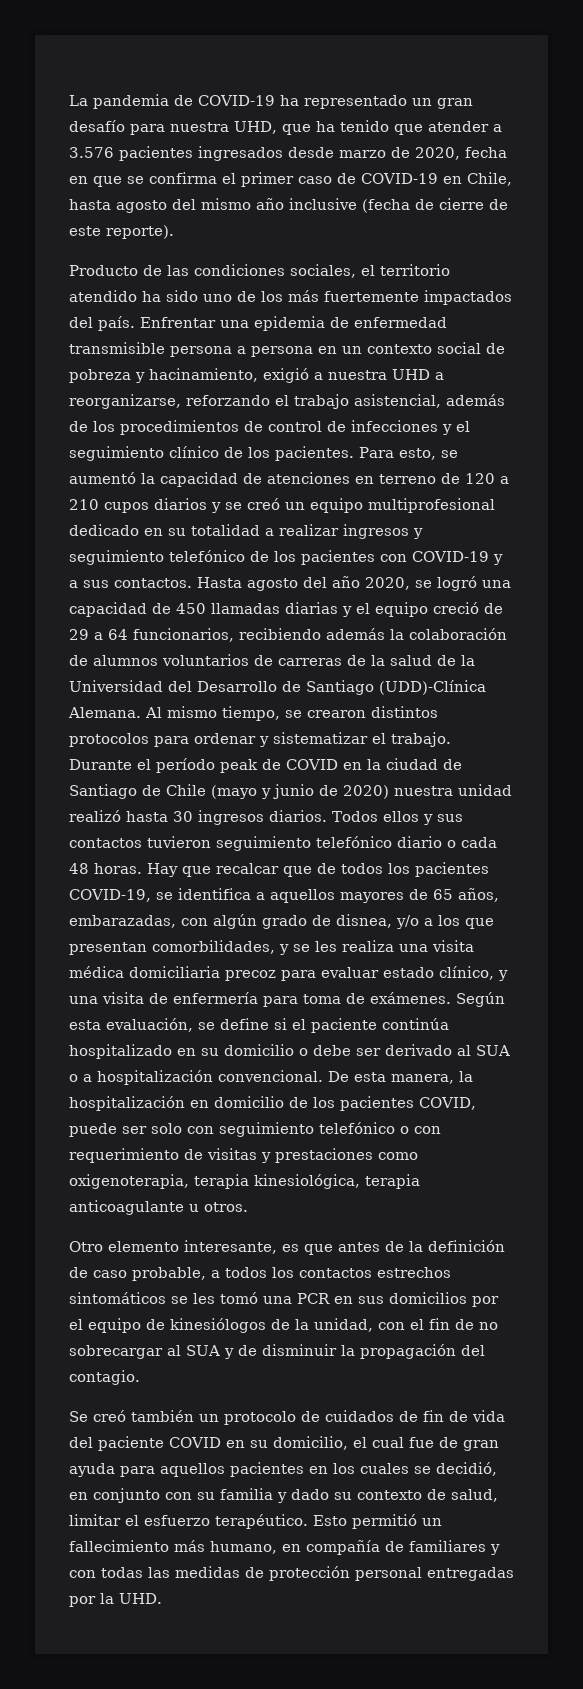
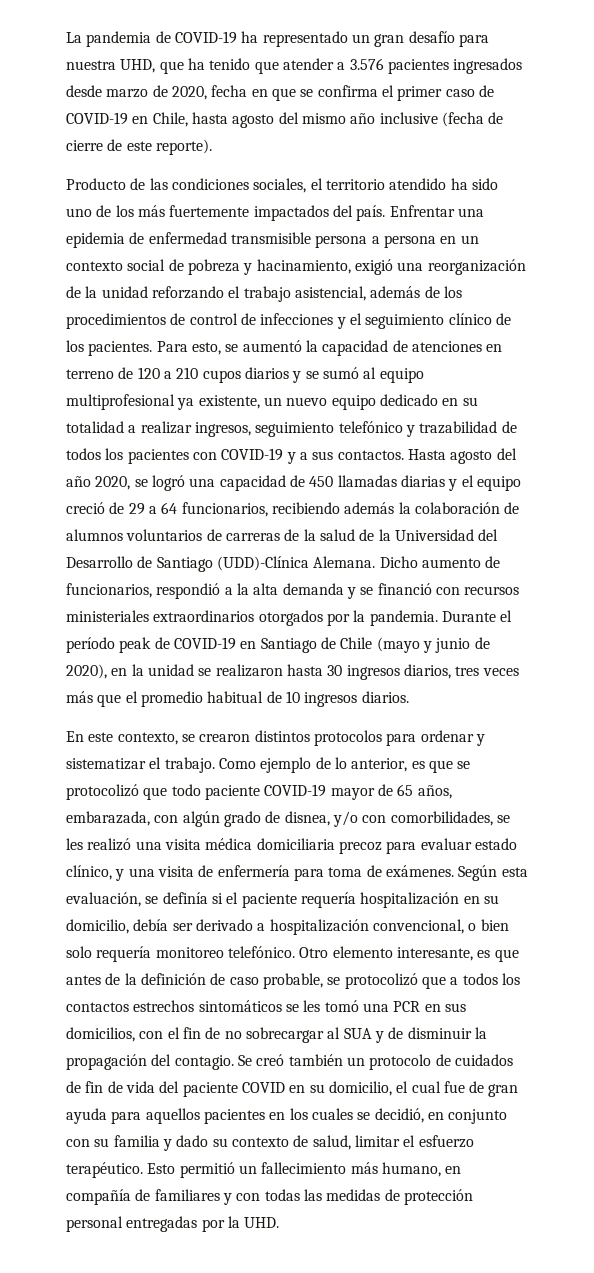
[314,369,444,380] [69,394,181,409] a nuestra UHD a reorganizarse, -> [397,259,526,275] [66,286,148,298] una reorganización de la unidad
[247,498,495,513] creó un equipo multiprofesional -> [322,367,424,383] [66,394,376,410] sumó al equipo multiprofesional ya existente, un nuevo equipo
[343,524,423,539] [69,550,269,565] ingresos y seguimiento telefónico de -> [194,421,517,437] [66,448,101,460] ingresos, seguimiento telefónico y trazabilidad de todos
[145,706,280,721] Al mismo tiempo, -> [379,556,501,568] [66,583,520,599] [66,610,513,626] [66,637,490,653] [66,664,519,680] [66,691,409,707] [66,731,178,745] Dicho aumento de funcionarios, respondió a la alta demanda y se financió con recursos ministeriales extraordinarios otorgados por la pandemia. Durante el período peak de COVID-19 en Santiago de Chile (mayo y junio de 2020), en la unidad se realizaron hasta 30 ingresos diarios, tres veces más que el promedio habitual de 10 ingresos diarios. // En este contexto,
[69,758,462,773] [69,784,512,799] [69,810,463,825] [69,836,497,851] [69,862,489,877] [69,888,404,903] Durante el período peak de COVID en la ciudad de Santiago de Chile (mayo y junio de 2020) nuestra unidad realizó hasta 30 ingresos diarios. Todos ellos y sus contactos tuvieron seguimiento telefónico diario o cada 48 horas. Hay que recalcar que de todos los pacientes COVID-19, se identifica a aquellos mayores -> [218,757,471,773] [66,784,375,800] Como ejemplo de lo anterior, es que se protocolizó que todo paciente COVID-19 mayor
[69,915,176,928] embarazadas, -> [66,811,150,826] embarazada,
[424,915,494,929] [69,940,394,955] a los que presentan comorbilidades, y se les realiza -> [362,811,510,826] [66,838,132,851] con comorbilidades, se les realizó
[220,1018,269,1030] define -> [162,892,208,904] definía
[382,1018,449,1030] [69,1044,510,1059] [69,1070,473,1085] [69,1096,476,1111] [69,1122,441,1137] [69,1148,418,1163] [69,1174,420,1189] [69,1200,248,1215] continúa hospitalizado en su domicilio o debe ser derivado al SUA o a hospitalización convencional. De esta manera, la hospitalización en domicilio de los pacientes COVID, puede ser solo con seguimiento telefónico o con requerimiento de visitas y prestaciones como oxigenoterapia, terapia kinesiológica, terapia anticoagulante u otros. // -> [300,892,499,908] [66,919,509,935] [66,946,295,962] requería hospitalización en su domicilio, debía ser derivado a hospitalización convencional, o bien solo requería monitoreo telefónico.
(206, 1274) none -> [327,973,446,989] se protocolizó que
[389,1292,499,1307] [69,1318,373,1333] domicilios por el equipo de kinesiólogos de la unidad, -> [66,1027,135,1042] domicilios,
(140, 1377) // -> (234, 1062) none

